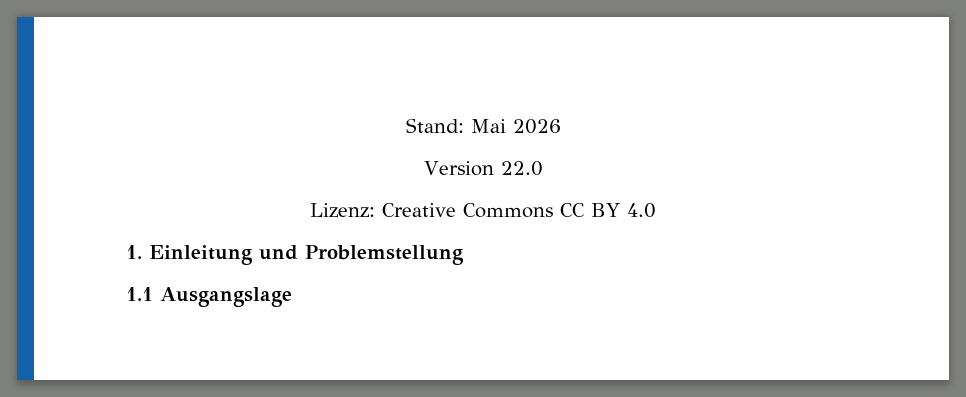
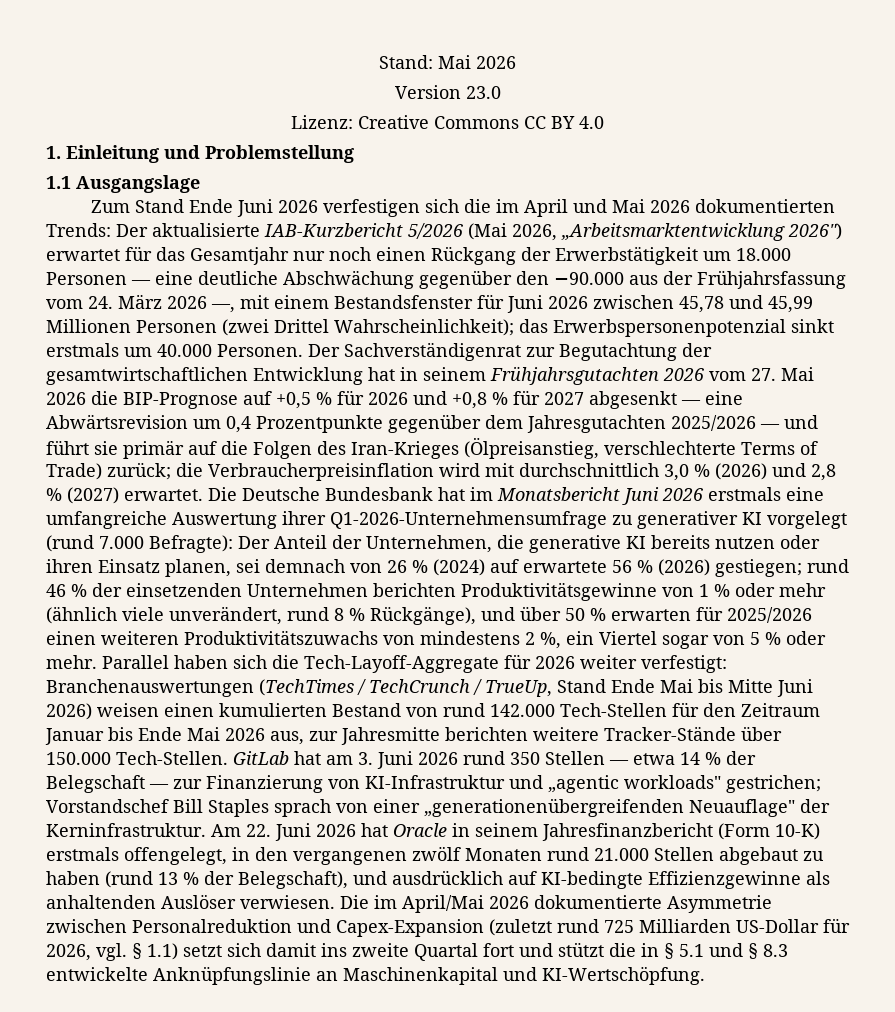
[500,161,543,176] 22.0 -> [465,86,501,99] 23.0
(292, 297) none -> [91,199,836,217] [46,223,842,241] [46,246,791,265] [46,270,846,289] [46,294,813,313] [46,319,834,337] [46,342,712,361] [46,366,814,385] [46,390,743,409] [46,414,818,433] [46,437,818,459] [46,462,836,481] [46,487,824,505] [46,511,847,529] [46,535,820,553] [46,559,849,577] [46,582,826,601] [46,606,812,625] [46,630,826,649] [46,654,727,673] [46,679,813,697] [46,702,820,720] [45,726,782,745] [46,751,756,769] [46,775,821,793] [46,798,830,817] [46,823,820,841] [46,846,824,865] [46,870,830,889] [46,894,772,913] [46,918,850,937] [46,942,788,961] [46,966,705,985] // Zum Stand Ende Juni 2026 verfestigen sich die im April und Mai 2026 dokumentierten Trends: Der aktualisierte IAB-Kurzbericht 5/2026 (Mai 2026, „Arbeitsmarktentwicklung 2026") erwartet für das Gesamtjahr nur noch einen Rückgang der Erwerbstätigkeit um 18.000 Personen — eine deutliche Abschwächung gegenüber den −90.000 aus der Frühjahrsfassung vom 24. März 2026 —, mit einem Bestandsfenster für Juni 2026 zwischen 45,78 und 45,99 Millionen Personen (zwei Drittel Wahrscheinlichkeit); das Erwerbspersonenpotenzial sinkt erstmals um 40.000 Personen. Der Sachverständigenrat zur Begutachtung der gesamtwirtschaftlichen Entwicklung hat in seinem Frühjahrsgutachten 2026 vom 27. Mai 2026 die BIP-Prognose auf +0,5 % für 2026 und +0,8 % für 2027 abgesenkt — eine Abwärtsrevision um 0,4 Prozentpunkte gegenüber dem Jahresgutachten 2025/2026 — und führt sie primär auf die Folgen des Iran-Krieges (Ölpreisanstieg, verschlechterte Terms of Trade) zurück; die Verbraucherpreisinflation wird mit durchschnittlich 3,0 % (2026) und 2,8 % (2027) erwartet. Die Deutsche Bundesbank hat im Monatsbericht Juni 2026 erstmals eine umfangreiche Auswertung ihrer Q1-2026-Unternehmensumfrage zu generativer KI vorgelegt (rund 7.000 Befragte): Der Anteil der Unternehmen, die generative KI bereits nutzen oder ihren Einsatz planen, sei demnach von 26 % (2024) auf erwartete 56 % (2026) gestiegen; rund 46 % der einsetzenden Unternehmen berichten Produktivitätsgewinne von 1 % oder mehr (ähnlich viele unverändert, rund 8 % Rückgänge), und über 50 % erwarten für 2025/2026 einen weiteren Produktivitätszuwachs von mindestens 2 %, ein Viertel sogar von 5 % oder mehr. Parallel haben sich die Tech-Layoff-Aggregate für 2026 weiter verfestigt: Branchenauswertungen (TechTimes / TechCrunch / TrueUp, Stand Ende Mai bis Mitte Juni 2026) weisen einen kumulierten Bestand von rund 142.000 Tech-Stellen für den Zeitraum Januar bis Ende Mai 2026 aus, zur Jahresmitte berichten weitere Tracker-Stände über 150.000 Tech-Stellen. GitLab hat am 3. Juni 2026 rund 350 Stellen — etwa 14 % der Belegschaft — zur Finanzierung von KI-Infrastruktur und „agentic workloads" gestrichen; Vorstandschef Bill Staples sprach von einer „generationenübergreifenden Neuauflage" der Kerninfrastruktur. Am 22. Juni 2026 hat Oracle in seinem Jahresfinanzbericht (Form 10-K) erstmals offengelegt, in den vergangenen zwölf Monaten rund 21.000 Stellen abgebaut zu haben (rund 13 % der Belegschaft), und ausdrücklich auf KI-bedingte Effizienzgewinne als anhaltenden Auslöser verwiesen. Die im April/Mai 2026 dokumentierte Asymmetrie zwischen Personalreduktion und Capex-Expansion (zuletzt rund 725 Milliarden US-Dollar für 2026, vgl. § 1.1) setzt sich damit ins zweite Quartal fort und stützt die in § 5.1 und § 8.3 entwickelte Anknüpfungslinie an Maschinenkapital und KI-Wertschöpfung.

